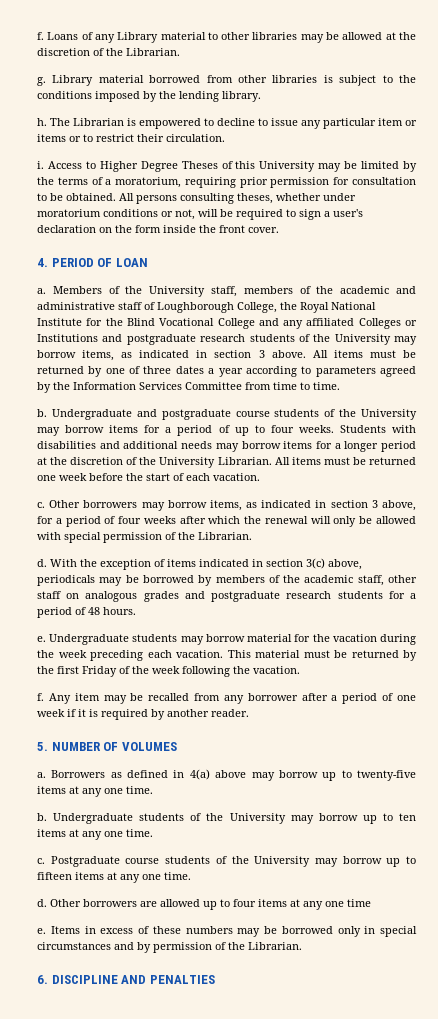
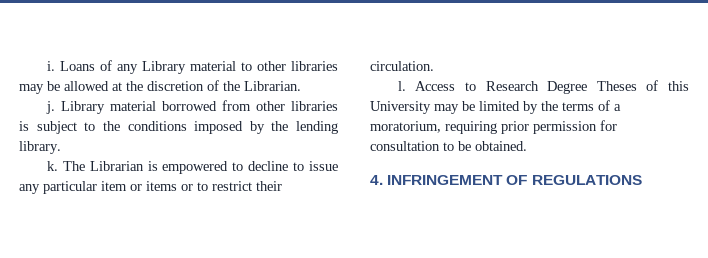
[37,32,44,40] f. -> [46,61,55,71] i.
[37,77,46,86] g. -> [45,101,55,114] j.
[37,118,47,126] h. -> [46,161,58,171] k.
[37,161,44,169] i. -> [397,81,406,91] l.
[99,161,138,172] Higher -> [485,81,539,91] Research
[119,193,356,204] [37,209,363,220] [37,225,279,233] [37,258,148,267] [37,286,417,297] [37,302,376,313] [37,318,418,329] [37,334,417,345] [37,350,416,361] [37,366,417,377] [37,382,340,393] [37,409,417,420] [37,425,416,436] [37,441,416,452] [37,457,416,468] [37,473,260,481] [37,500,416,511] [37,516,417,527] [37,532,252,543] [37,558,362,570] [37,575,418,586] [37,591,417,602] [37,607,136,618] [37,634,417,645] [37,650,417,661] [37,666,300,677] [37,693,417,704] [37,709,249,720] [37,742,177,751] [37,769,417,781] [37,786,153,797] [37,813,417,824] [37,829,153,840] [37,856,416,867] [37,872,191,883] [37,899,371,910] [37,926,417,937] [37,942,302,953] [37,975,215,984] All persons consulting theses, whether under moratorium conditions or not, will be required to sign a user's declaration on the form inside the front cover. // 4. PERIOD OF LOAN // a. Members of the University staff, members of the academic and administrative staff of Loughborough College, the Royal National Institute for the Blind Vocational College and any affiliated Colleges or Institutions and postgraduate research students of the University may borrow items, as indicated in section 3 above. All items must be returned by one of three dates a year according to parameters agreed by the Information Services Committee from time to time. // b. Undergraduate and postgraduate course students of the University may borrow items for a period of up to four weeks. Students with disabilities and additional needs may borrow items for a longer period at the discretion of the University Librarian. All items must be returned one week before the start of each vacation. // c. Other borrowers may borrow items, as indicated in section 3 above, for a period of four weeks after which the renewal will only be allowed with special permission of the Librarian. // d. With the exception of items indicated in section 3(c) above, periodicals may be borrowed by members of the academic staff, other staff on analogous grades and postgraduate research students for a period of 48 hours. // e. Undergraduate students may borrow material for the vacation during the week preceding each vacation. This material must be returned by the first Friday of the week following the vacation. // f. Any item may be recalled from any borrower after a period of one week if it is required by another reader. // 5. NUMBER OF VOLUMES // a. Borrowers as defined in 4(a) above may borrow up to twenty-five items at any one time. // b. Undergraduate students of the University may borrow up to ten items at any one time. // c. Postgraduate course students of the University may borrow up to fifteen items at any one time. // d. Other borrowers are allowed up to four items at any one time // e. Items in excess of these numbers may be borrowed only in special circumstances and by permission of the Librarian. // 6. DISCIPLINE AND PENALTIES -> [370,175,642,185] // 4. INFRINGEMENT OF REGULATIONS

